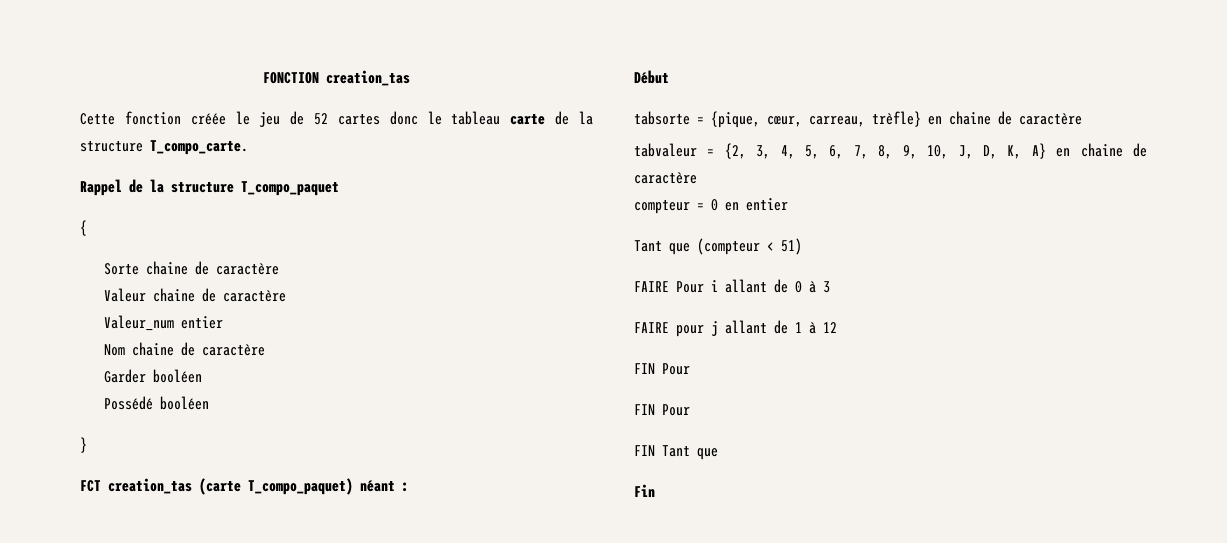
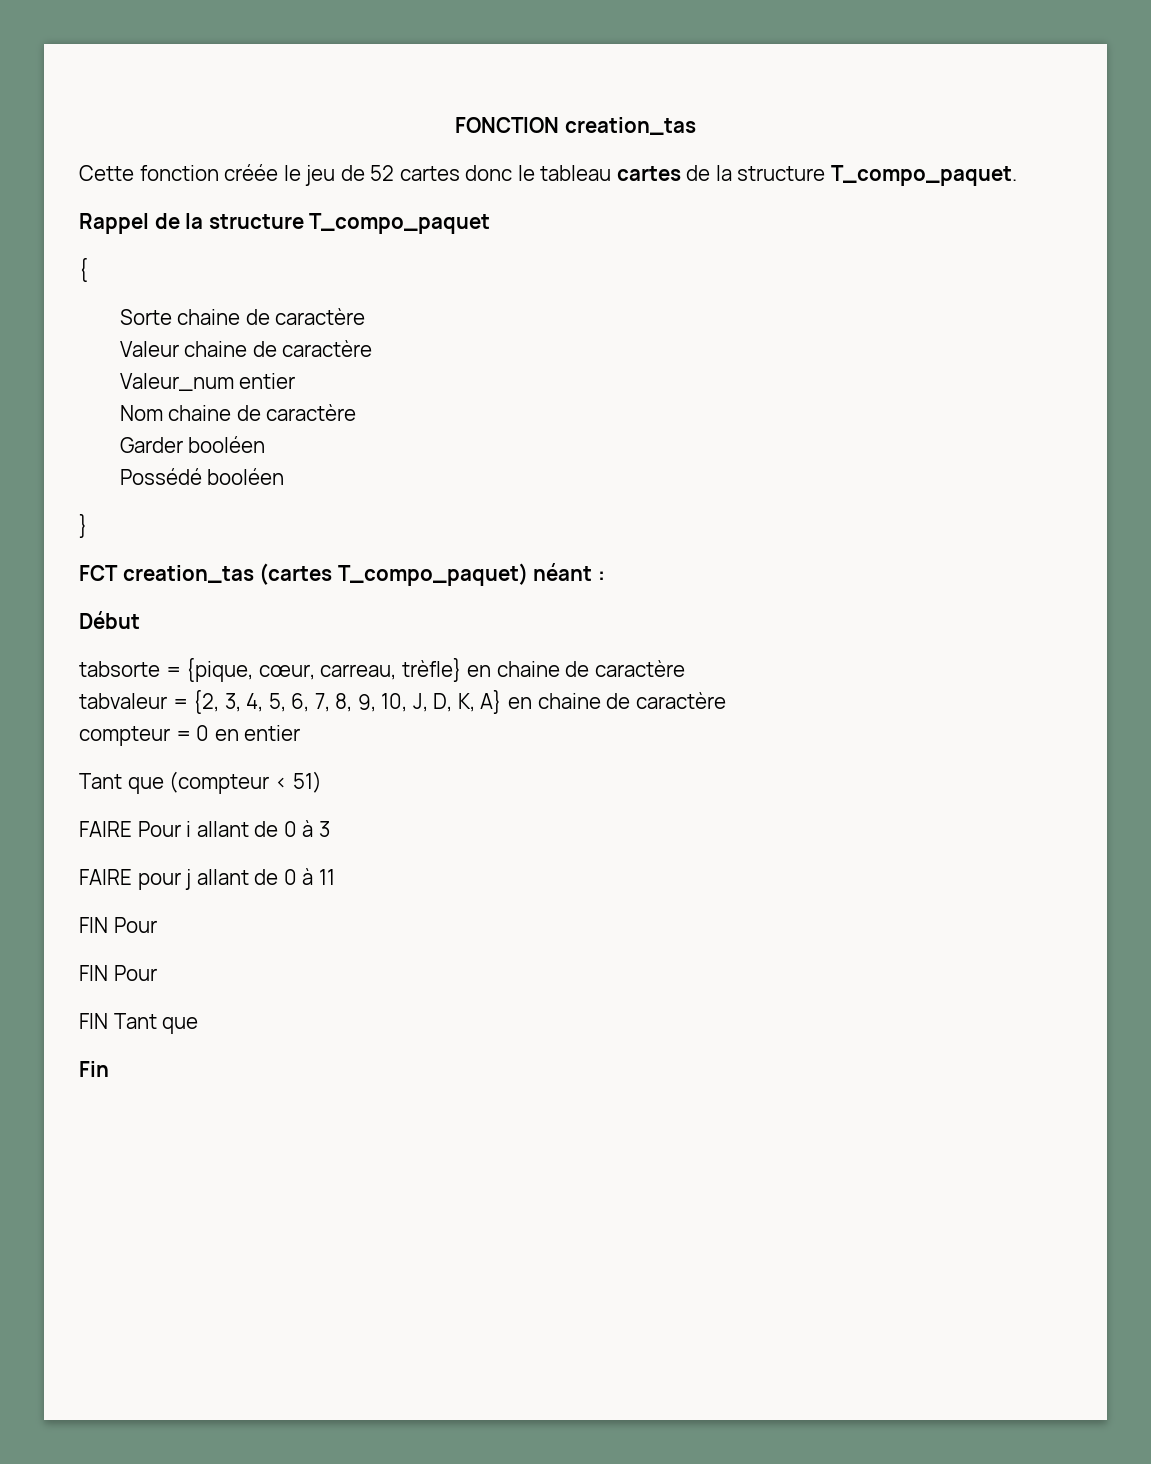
[510,111,594,125] [80,140,248,155] carte de la structure T_compo_carte. -> [616,165,1018,186] cartes de la structure T_compo_paquet.
[199,478,241,495] (carte -> [259,563,333,585] (cartes
[795,322,837,334] 1 à 12 -> [283,868,335,885] 0 à 11

